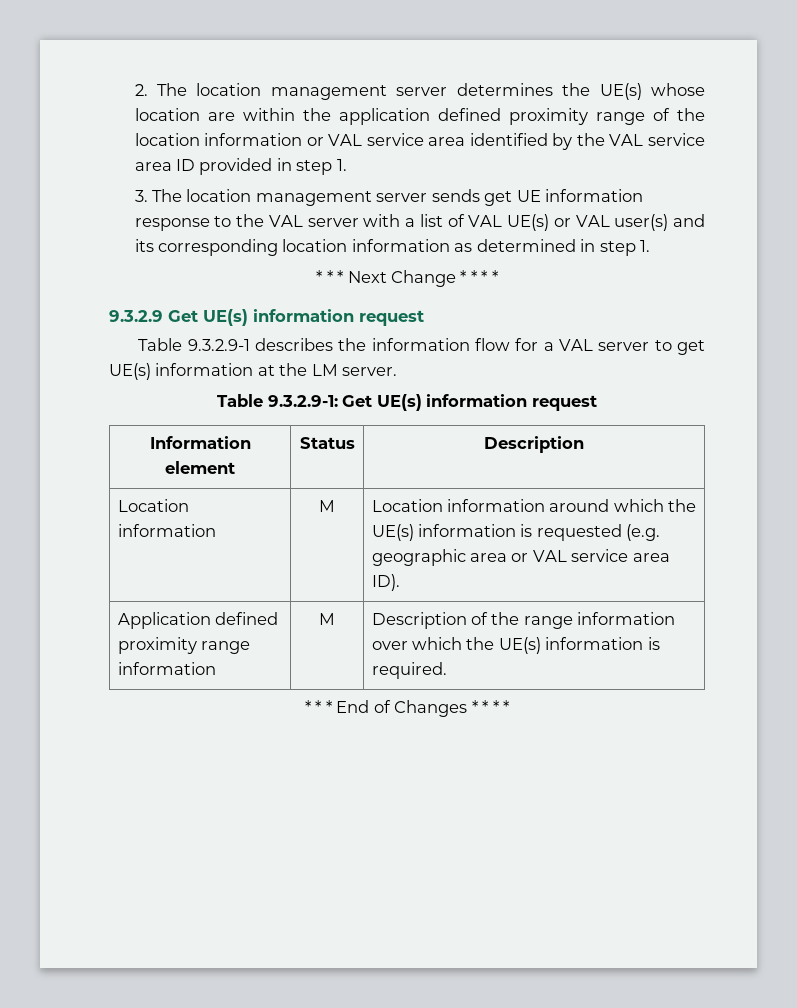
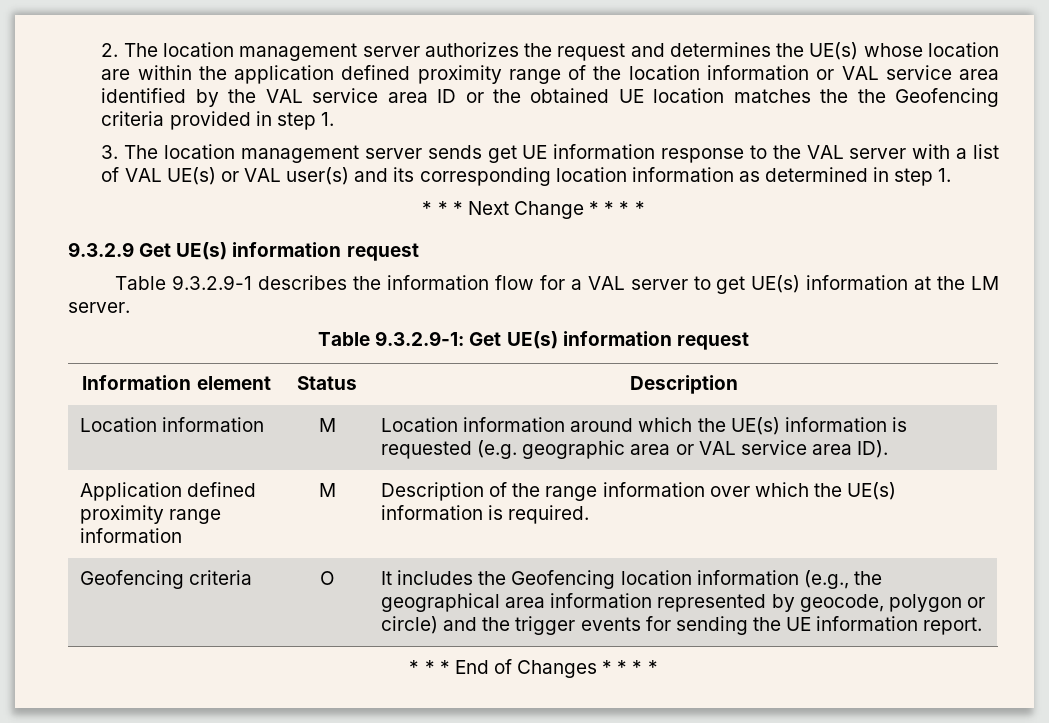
(448, 91) none -> [424,42,665,61] authorizes the request and
(195, 165) none -> [465,88,1000,107] [101,111,165,126] or the obtained UE location matches the the Geofencing criteria
(447, 670) none -> [80,570,253,589] [319,571,335,585] [381,570,882,589] [381,593,985,612] [381,616,983,635] // Geofencing criteria | O | It includes the Geofencing location information (e.g., the geographical area information represented by geocode, polygon or circle) and the trigger events for sending the UE information report.

